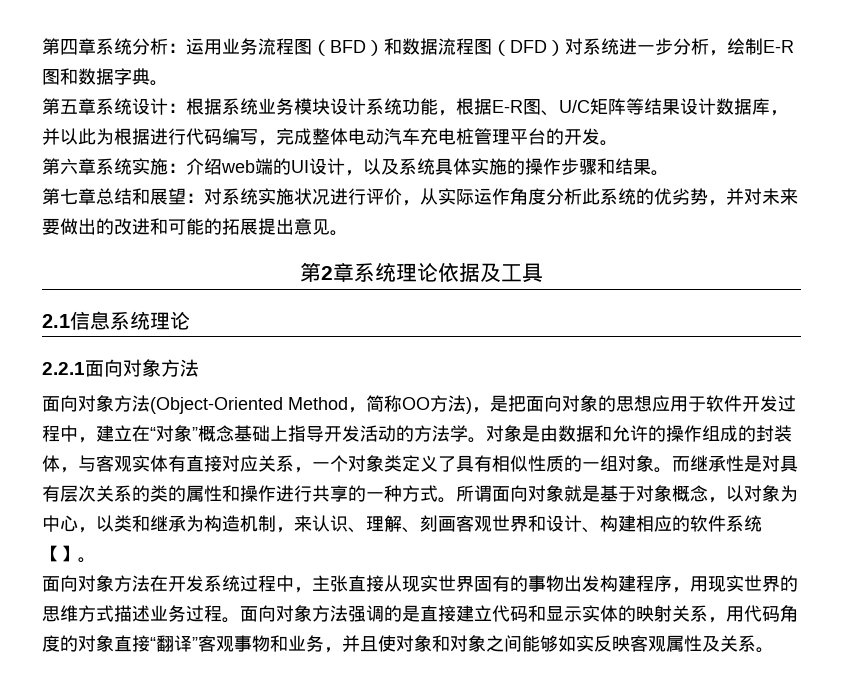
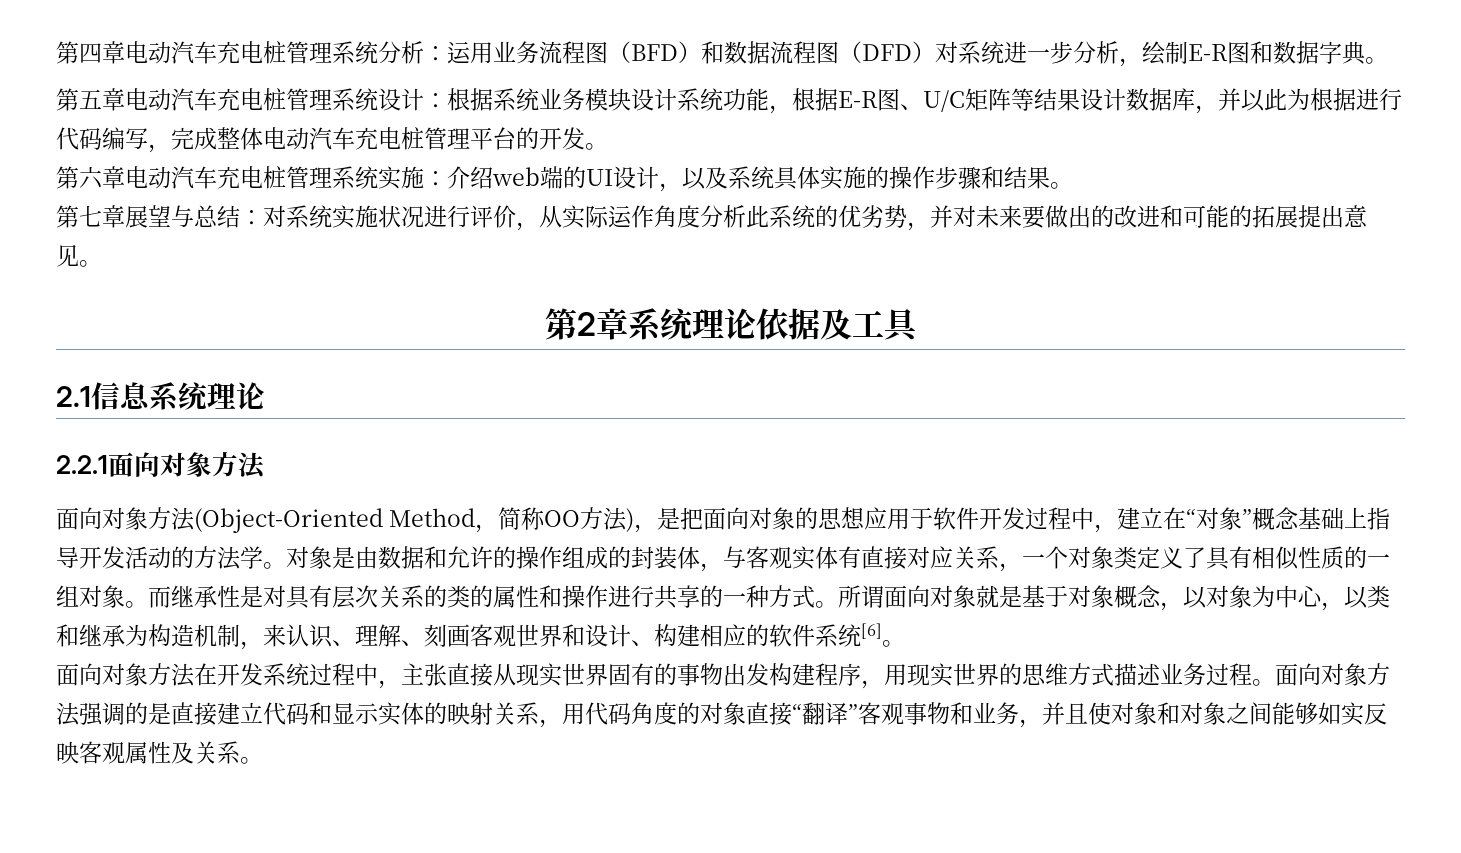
(96, 46) none -> [125,41,332,64] 电动汽车充电桩管理
(96, 106) none -> [125,88,332,111] 电动汽车充电桩管理
(96, 166) none -> [125,166,332,189] 电动汽车充电桩管理
[96,188,186,205] 总结和展望 -> [125,205,240,228] 展望与总结
[42,545,78,562] 【】 -> [861,623,882,639] [6]

